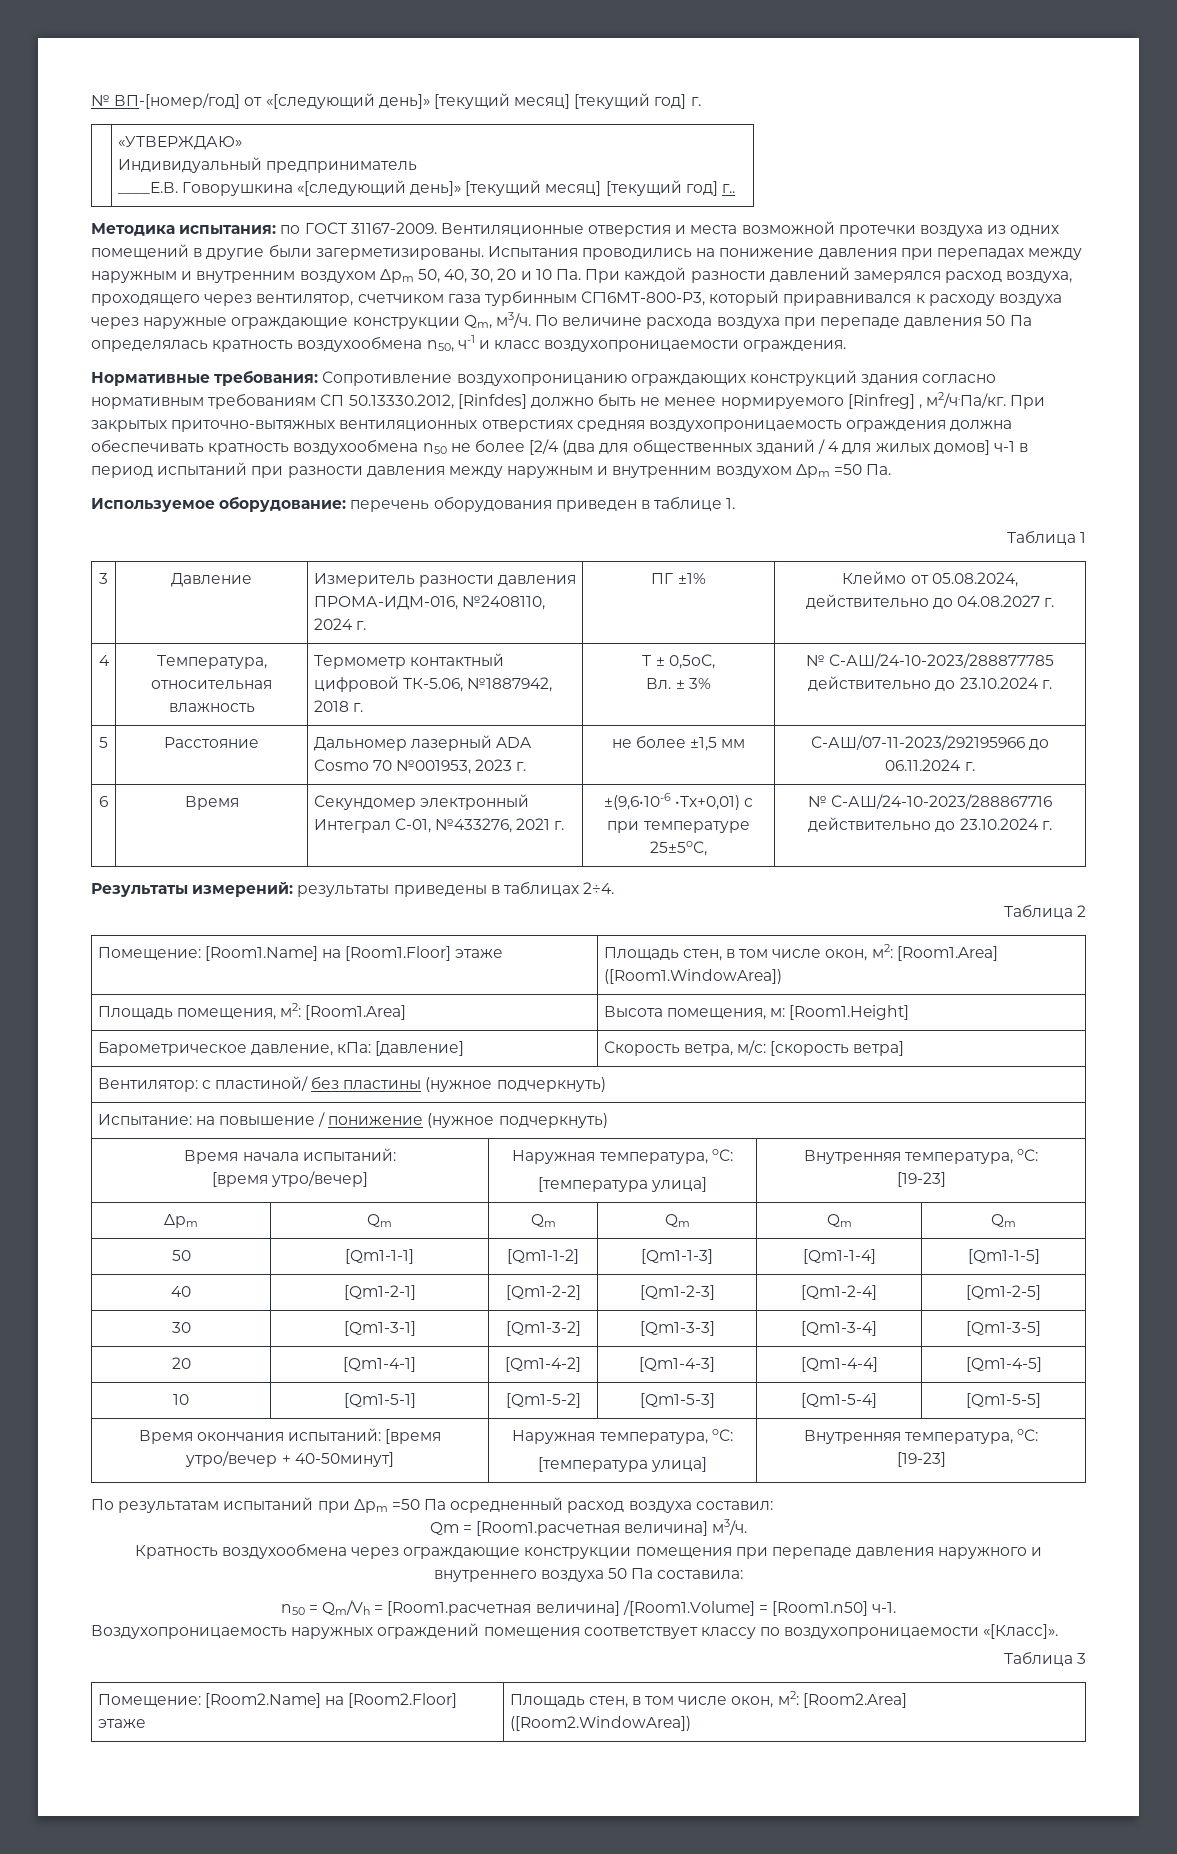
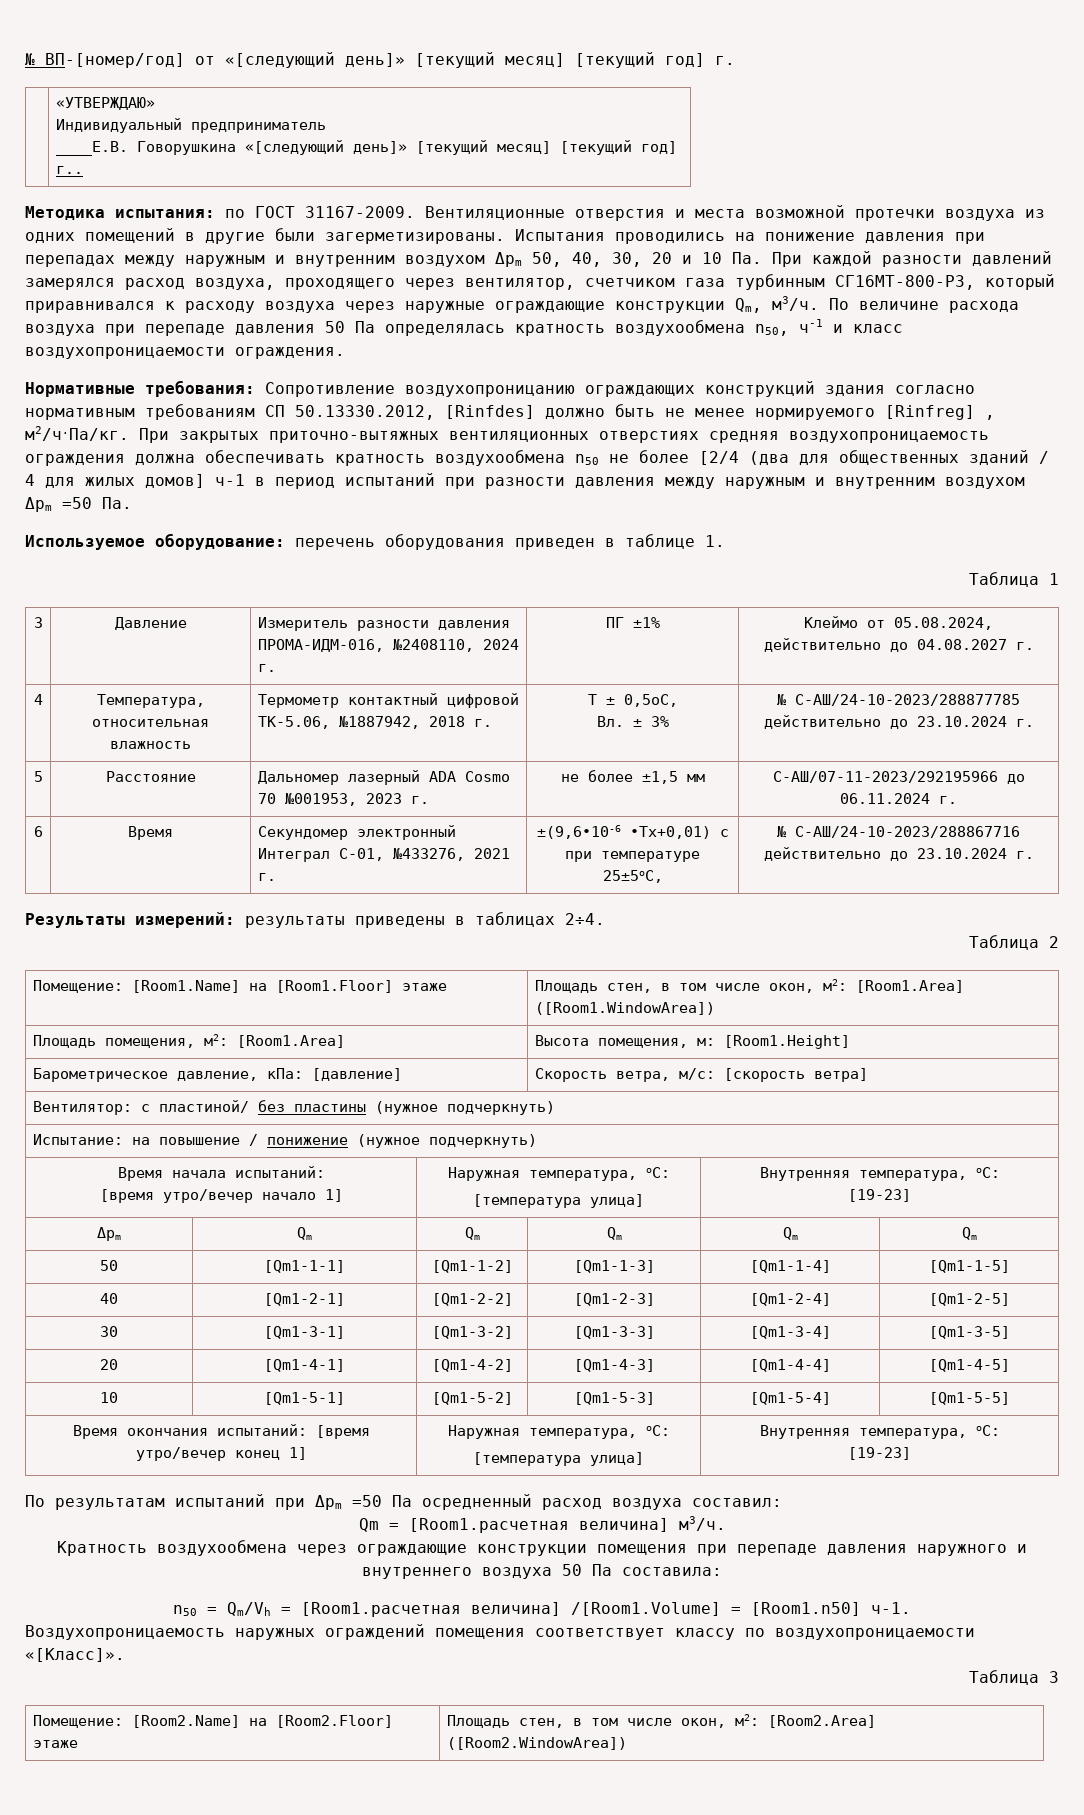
[271,1171,369,1187] утро/вечер] -> [162,1189,343,1203] утро/вечер начало 1]
[281,1452,394,1467] + 40-50минут] -> [234,1447,307,1460] конец 1]

